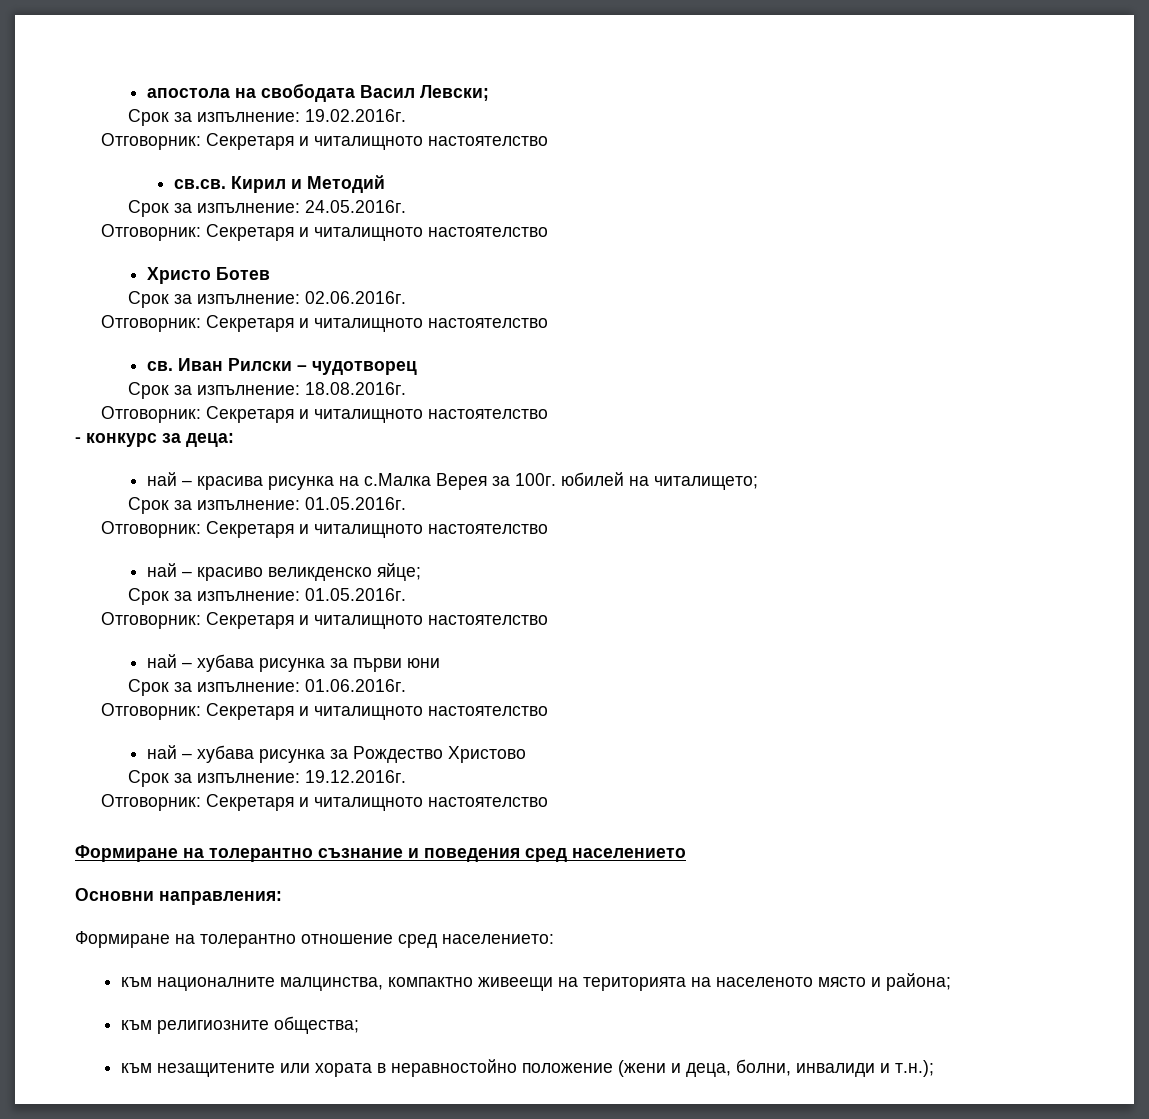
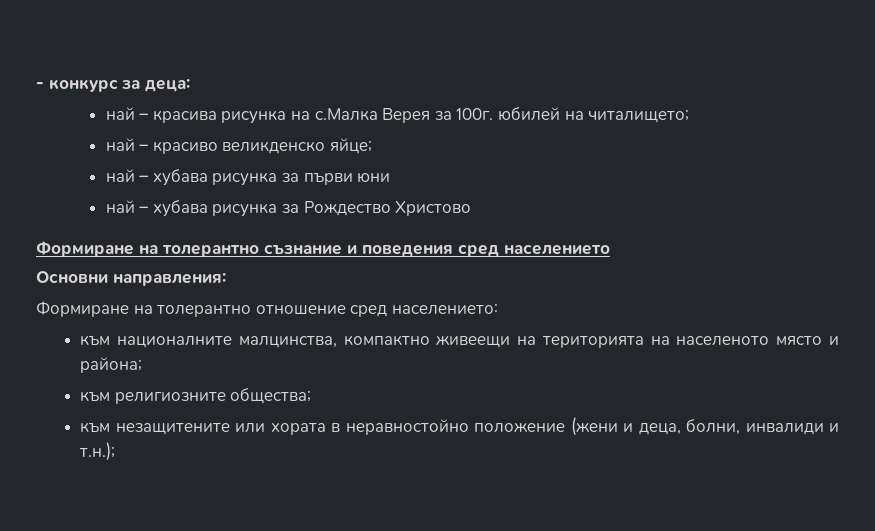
[147,83,490,102] [127,109,406,126] [101,133,549,150] [173,175,385,193] [127,200,406,217] [101,224,549,241] [147,267,271,284] [127,291,406,308] [101,315,549,332] [147,358,418,375] [127,382,406,399] [101,406,549,423] апостола на свободата Васил Левски; // Срок за изпълнение: 19.02.2016г. // Отговорник: Секретаря и читалищното настоятелство // св.св. Кирил и Методий // Срок за изпълнение: 24.05.2016г. // Отговорник: Секретаря и читалищното настоятелство // Христо Ботев // Срок за изпълнение: 02.06.2016г. // Отговорник: Секретаря и читалищното настоятелство // св. Иван Рилски – чудотворец // Срок за изпълнение: 18.08.2016г. // Отговорник: Секретаря и читалищното настоятелство // -> (36, 85) none
[127,497,406,514] [101,521,549,538] // Срок за изпълнение: 01.05.2016г. // Отговорник: Секретаря и читалищното настоятелство -> (690, 116) none
[127,588,406,605] [101,612,549,629] // Срок за изпълнение: 01.05.2016г. // Отговорник: Секретаря и читалищното настоятелство -> (373, 146) none
[127,679,406,696] [101,703,549,720] // Срок за изпълнение: 01.06.2016г. // Отговорник: Секретаря и читалищното настоятелство -> (391, 177) none
[127,770,406,787] [101,794,549,811] // Срок за изпълнение: 19.12.2016г. // Отговорник: Секретаря и читалищното настоятелство -> (472, 208) none

